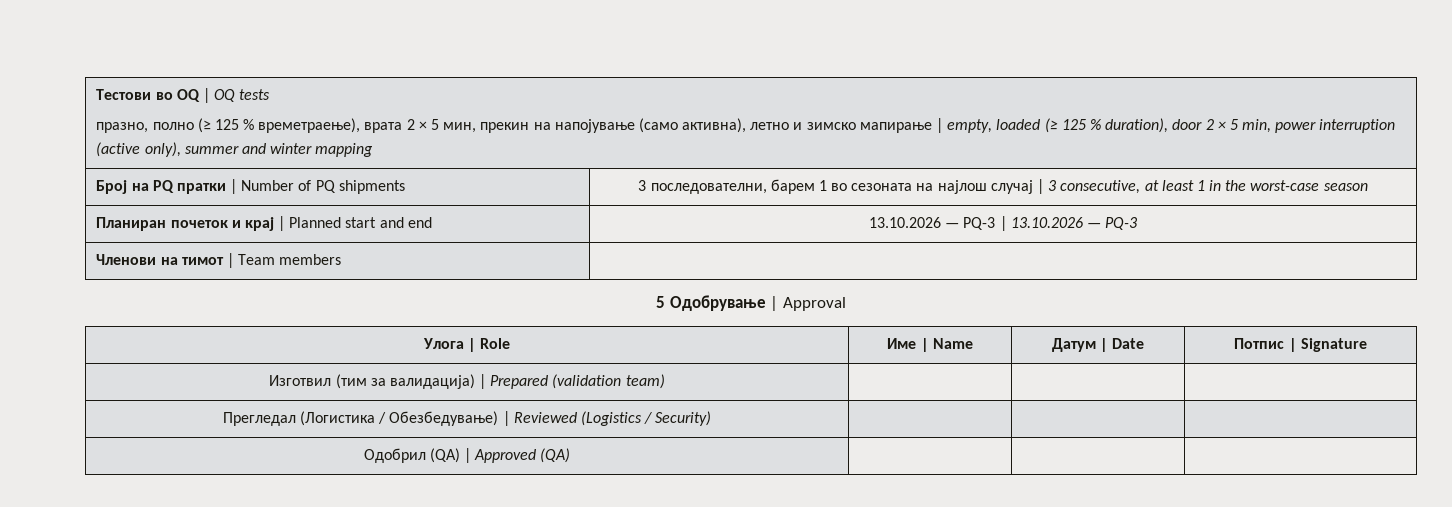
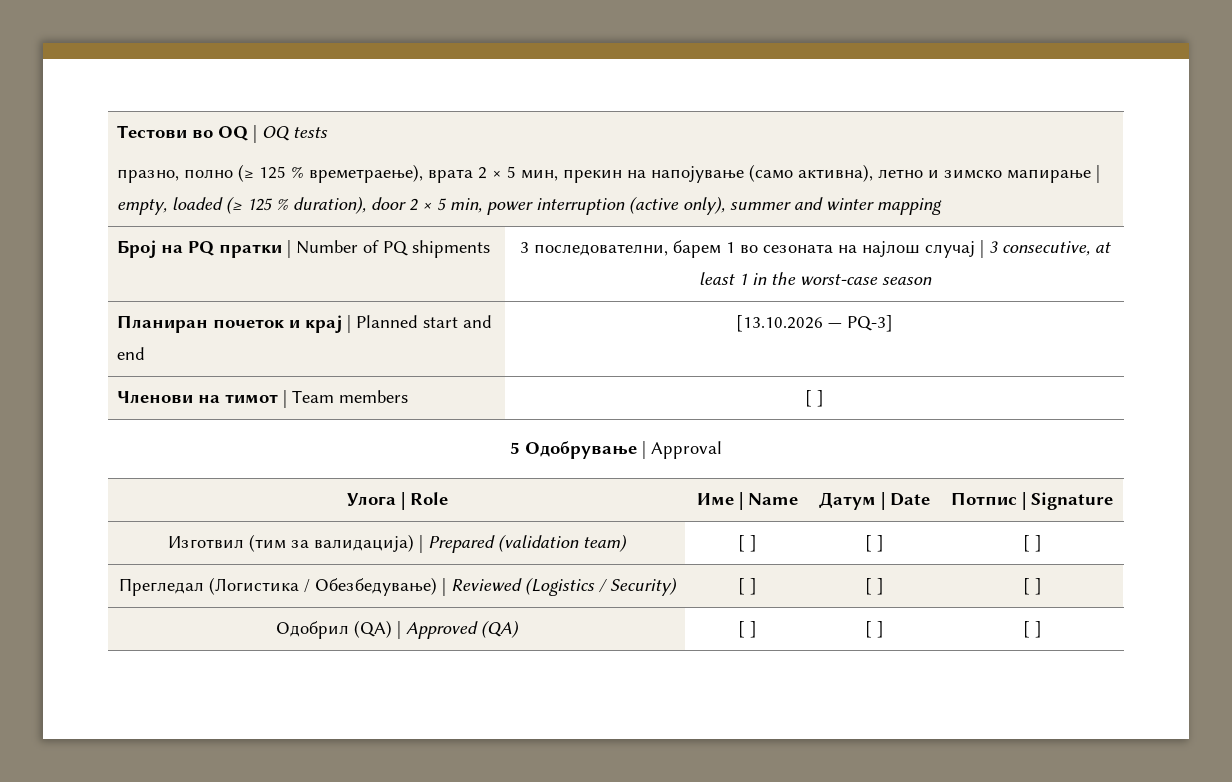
[868,216,1138,231] 13.10.2026 — PQ-3 | 13.10.2026 — PQ-3 -> [736,315,893,332] [13.10.2026 — PQ-3]
(342, 259) none -> [805,390,824,407] [ ]
(665, 381) | | -> [737,535,757,552] [865,535,884,552] [1022,535,1042,552] [ ] | [ ] | [ ]
(712, 418) | | -> [737,578,757,595] [865,578,884,595] [1022,578,1042,595] [ ] | [ ] | [ ]
(571, 455) | | -> [737,621,757,638] [865,621,884,638] [1022,621,1042,638] [ ] | [ ] | [ ]

